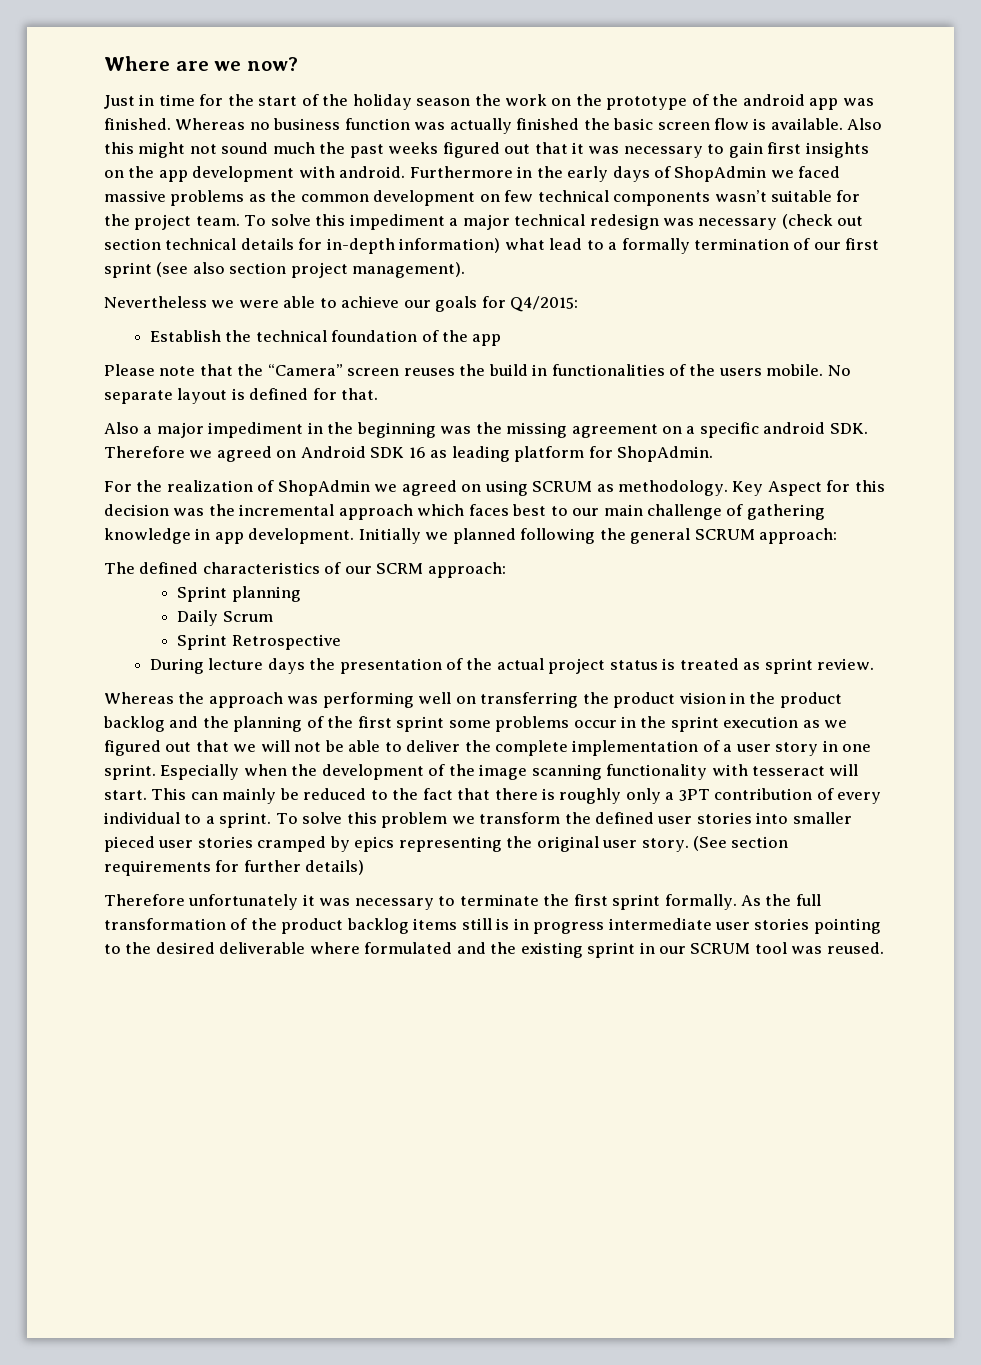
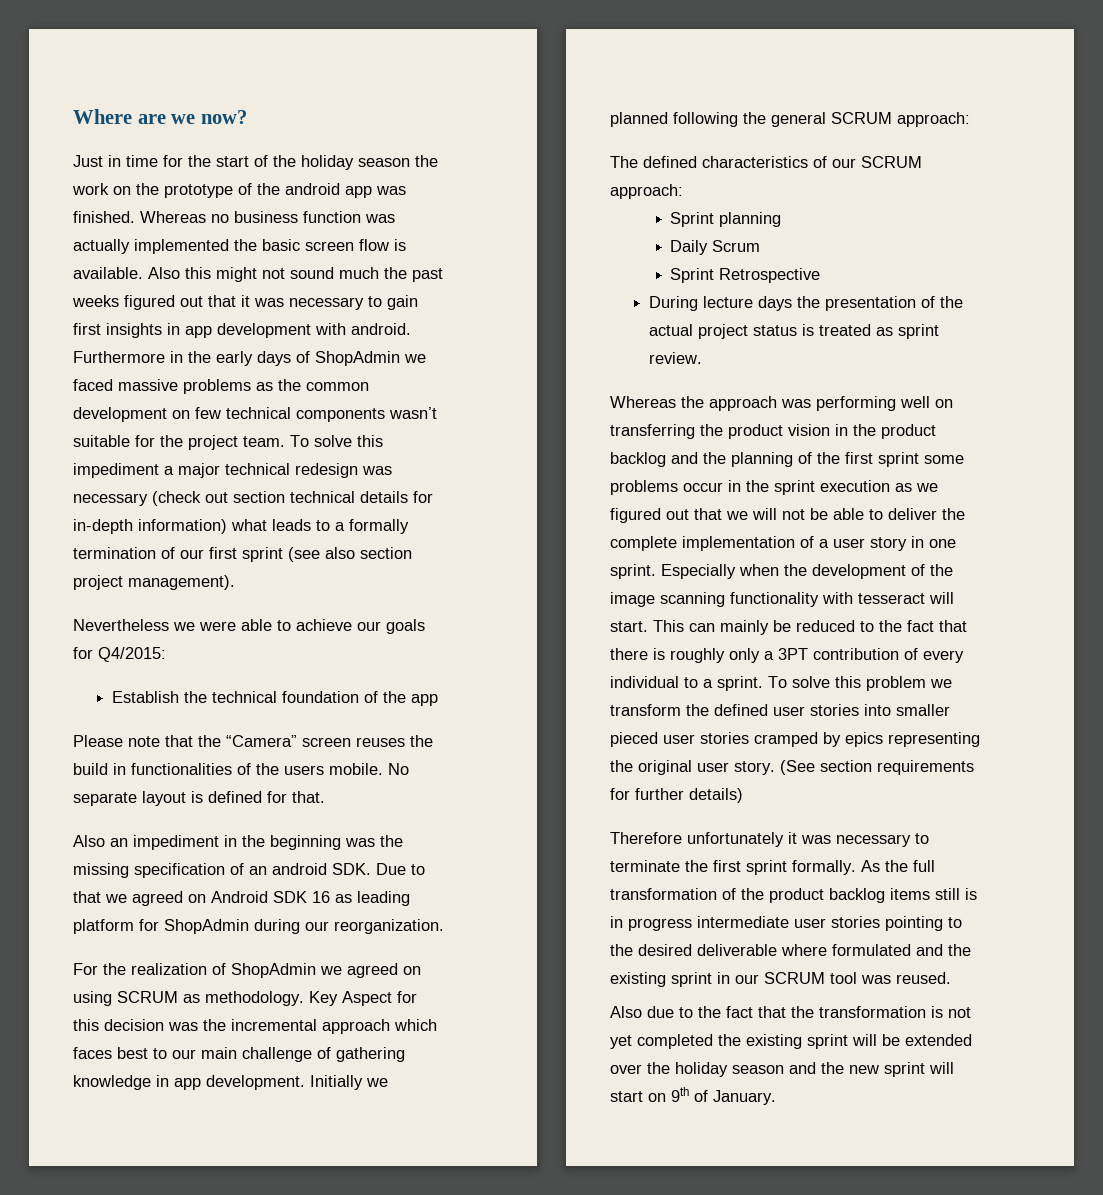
[516,118,580,130] finished -> [134,239,229,254] implemented
[104,166,155,178] on the -> [167,323,180,335] in
[549,238,583,250] lead -> [272,519,311,531] leads
[143,422,204,438] a major -> [110,838,128,847] an
[571,422,868,438] [104,446,185,458] agreement on a specific android SDK. Therefore -> [134,863,425,878] [73,891,101,903] specification of an android SDK. Due to that
[617,446,714,462] ShopAdmin. -> [164,919,444,934] ShopAdmin during our reorganization.
[376,563,424,574] SCRM -> [861,156,922,168] SCRUM
(884, 948) none -> [610,1006,971,1018] [610,1034,972,1049] [610,1062,954,1077] [610,1087,776,1105] // Also due to the fact that the transformation is not yet completed the existing sprint will be extended over the holiday season and the new sprint will start on 9th of January.

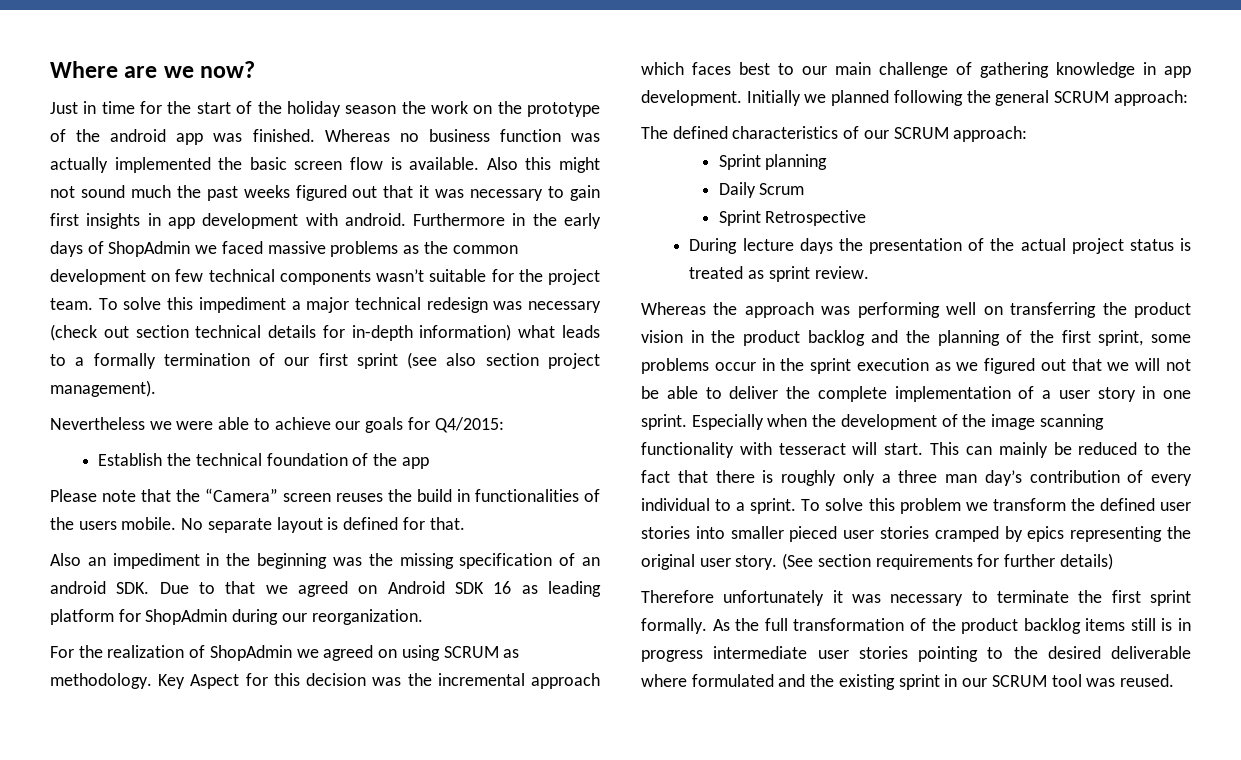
[878,452,919,467] sprint -> [1098,330,1144,346] sprint,
[778,648,808,660] 3PT -> [898,470,1022,486] three man day’s
[610,1006,971,1018] [610,1034,972,1049] [610,1062,954,1077] [610,1087,776,1105] // Also due to the fact that the transformation is not yet completed the existing sprint will be extended over the holiday season and the new sprint will start on 9th of January. -> (1174, 680) none

